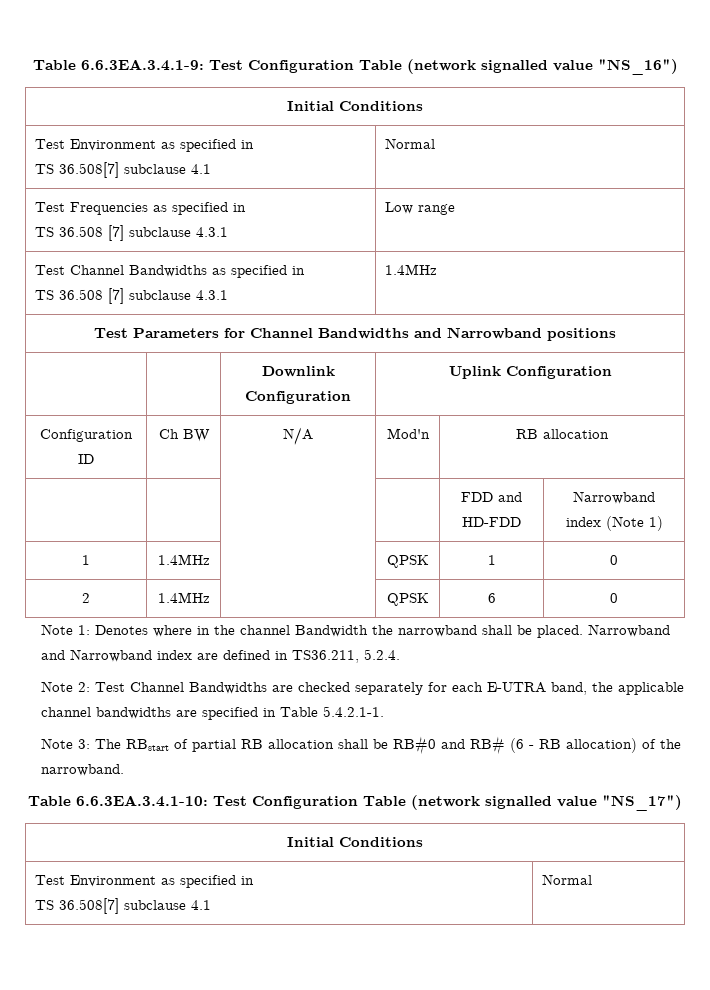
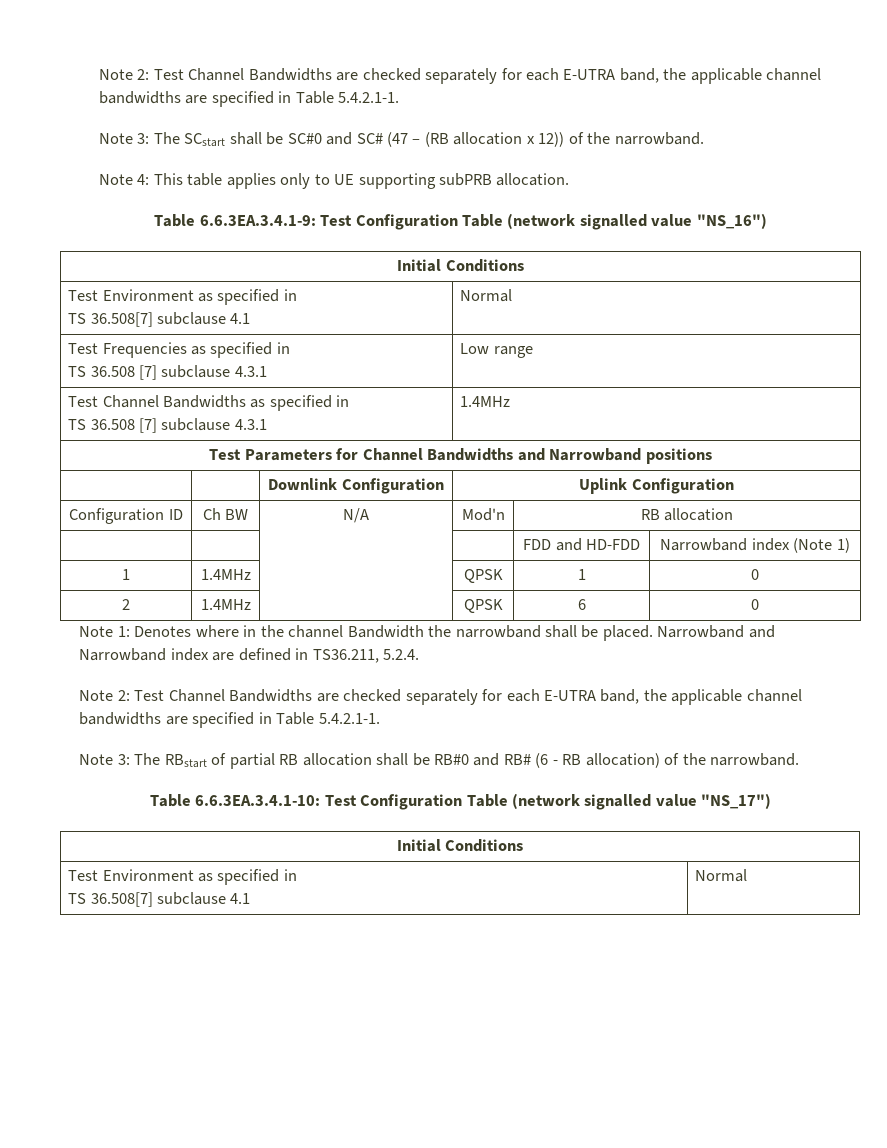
(32, 65) none -> [98,68,822,84] [98,91,400,107] [98,132,704,147] [98,173,570,189] Note 2: Test Channel Bandwidths are checked separately for each E-UTRA band, the applicable channel bandwidths are specified in Table 5.4.2.1-1. // Note 3: The SCstart shall be SC#0 and SC# (47 – (RB allocation x 12)) of the narrowband. // Note 4: This table applies only to UE supporting subPRB allocation. //

